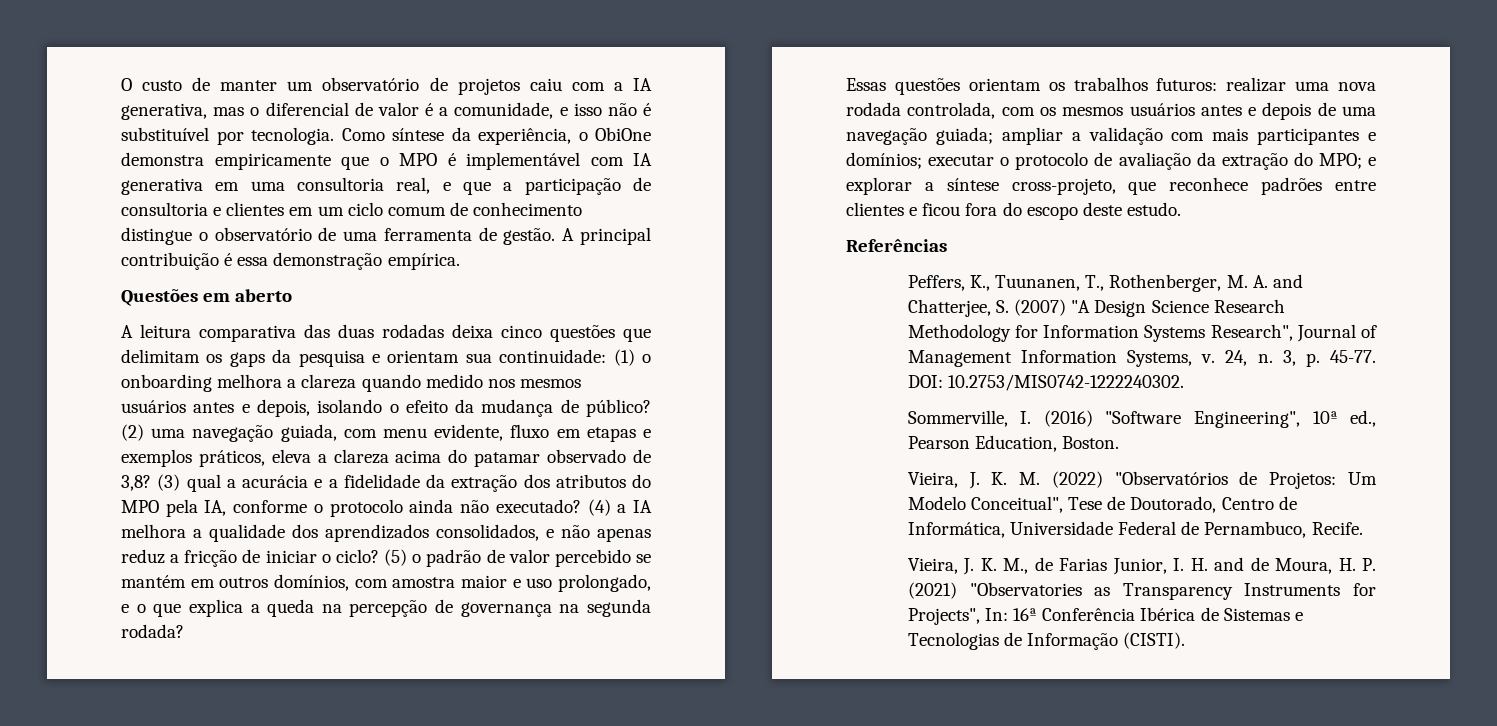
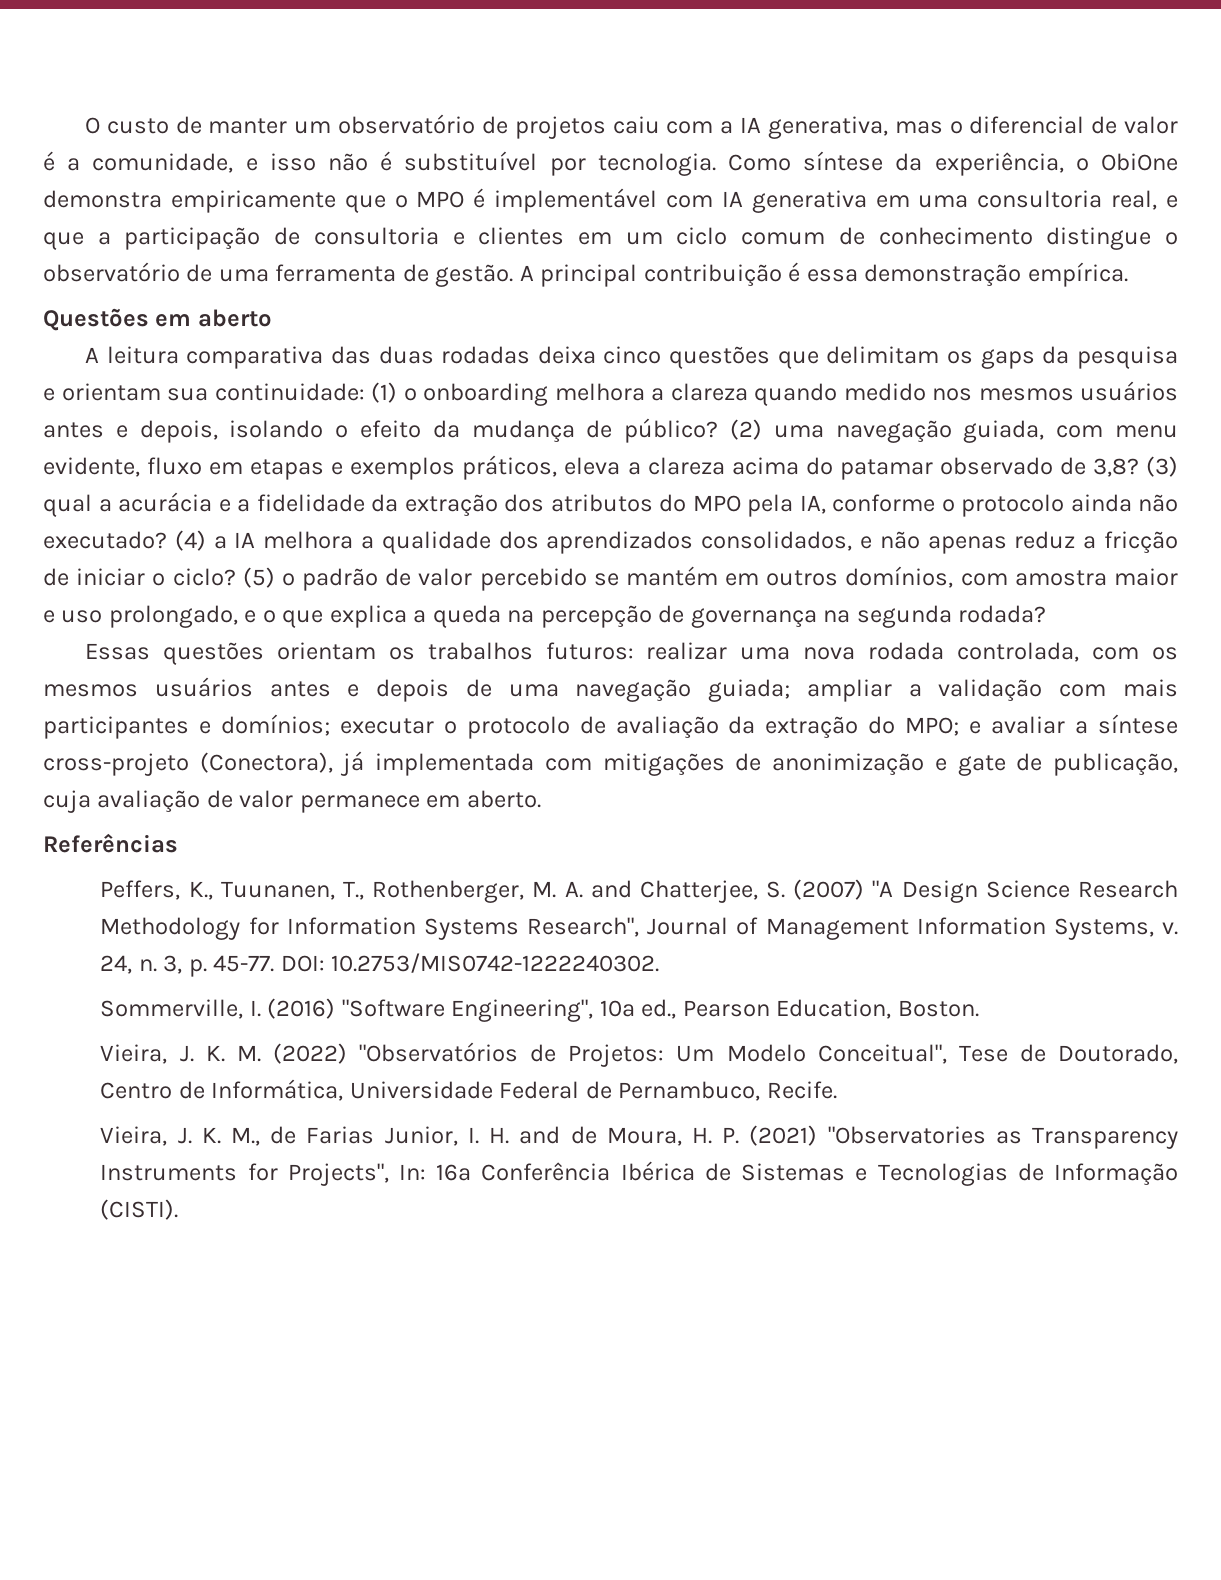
[846,177,912,195] explorar -> [991,716,1066,734] avaliar
[1011,177,1376,195] [846,202,1181,220] cross-projeto, que reconhece padrões entre clientes e ficou fora do escopo deste estudo. -> [43,751,1179,776] [43,790,541,813] cross-projeto (Conectora), já implementada com mitigações de anonimização e gate de publicação, cuja avaliação de valor permanece em aberto.

